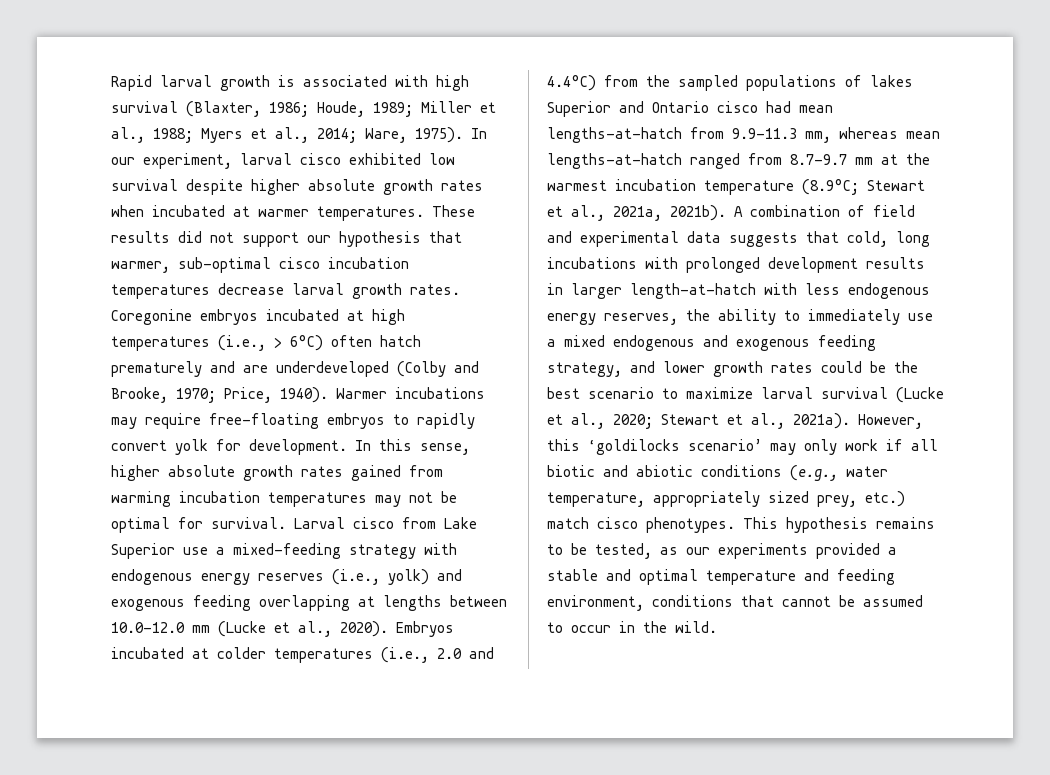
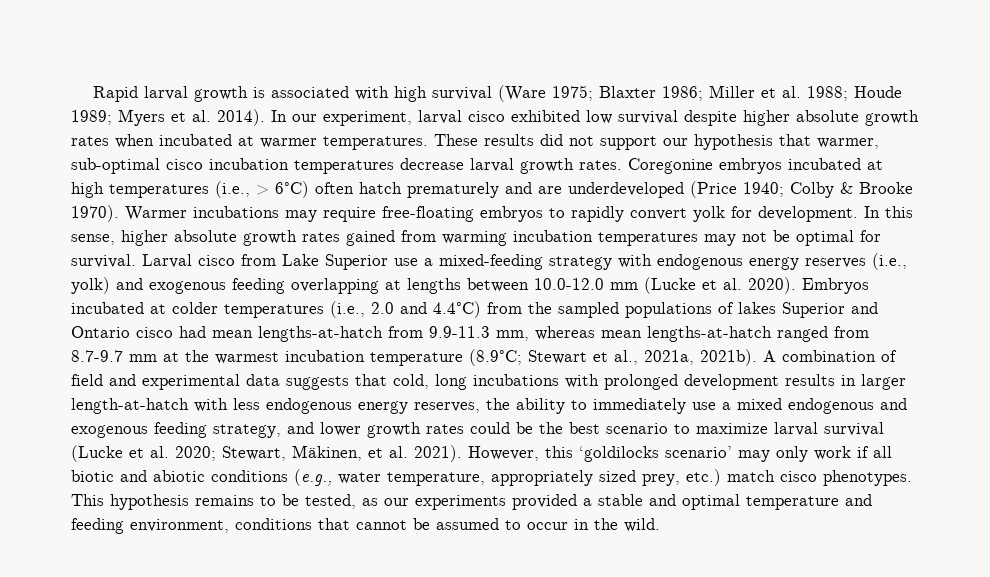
[186,101,496,117] [111,127,463,143] (Blaxter, 1986; Houde, 1989; Miller et al., 1988; Myers et al., 2014; Ware, 1975). -> [497,85,902,102] [71,109,265,126] (Ware 1975; Blaxter 1986; Miller et al. 1988; Houde 1989; Myers et al. 2014).
[397,361,479,377] [111,387,328,403] (Colby and Brooke, 1970; Price, 1940). -> [690,181,913,198] [71,205,119,222] (Price 1940; Colby & Brooke 1970).
[298,621,332,637] al., -> [723,278,742,290] al.
[571,413,850,429] al., 2020; Stewart et al., 2021a). -> [150,445,462,462] al. 2020; Stewart, Mäkinen, et al. 2021).

